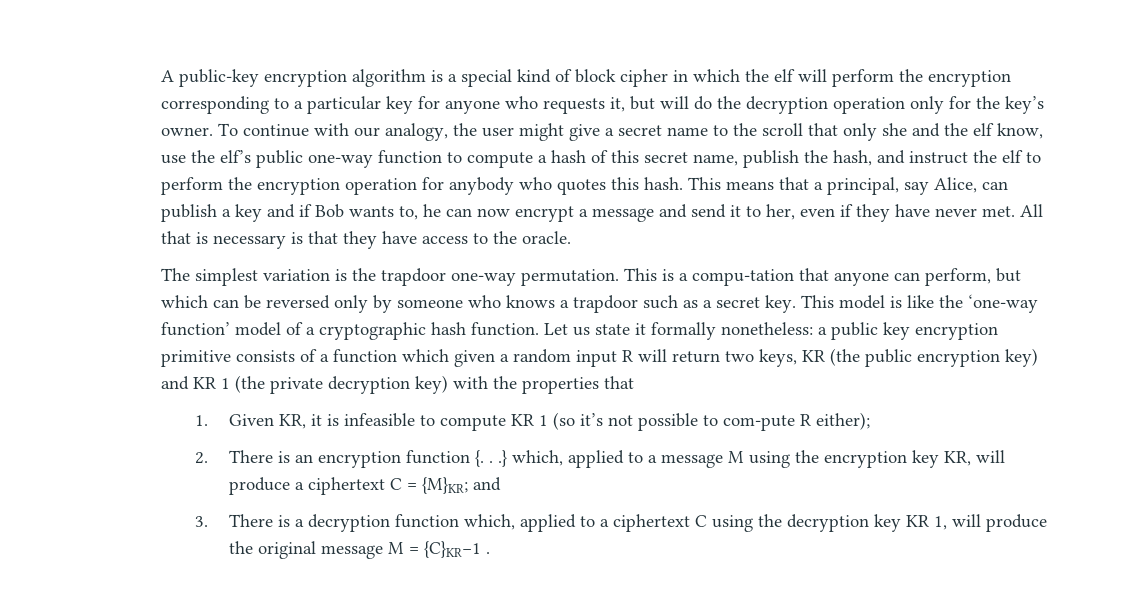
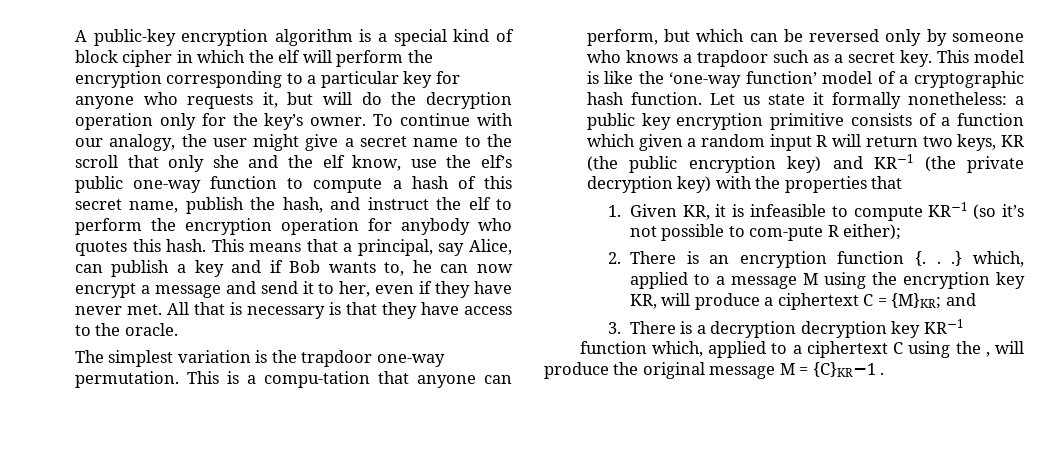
[193,377,231,389] KR 1 -> [874,154,914,169] KR−1
[510,414,548,426] KR 1 -> [928,202,968,217] KR−1
(390, 523) none -> [800,319,963,338] decryption key KR−1 //
[786,514,947,532] decryption key KR 1, -> [985,352,990,357] ,

